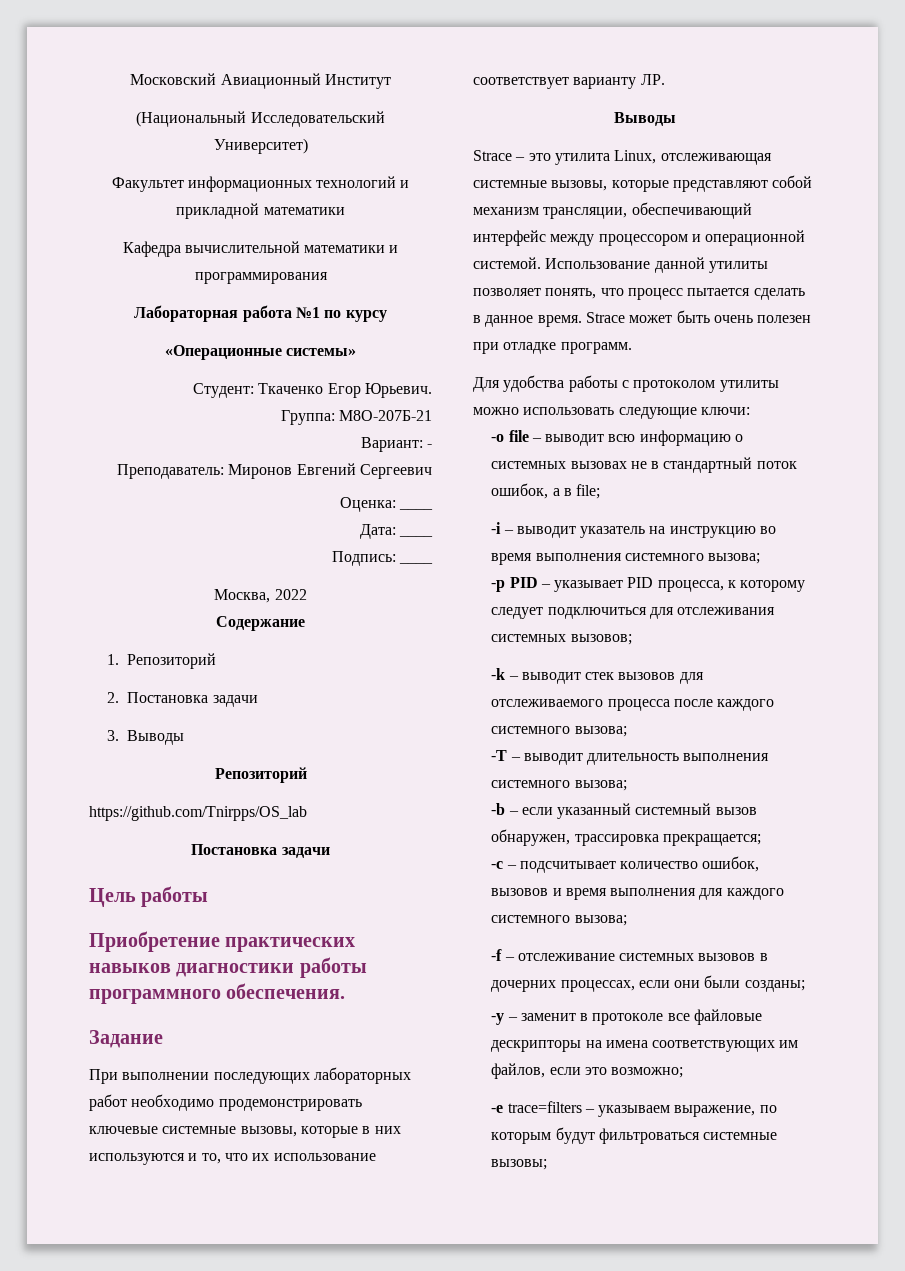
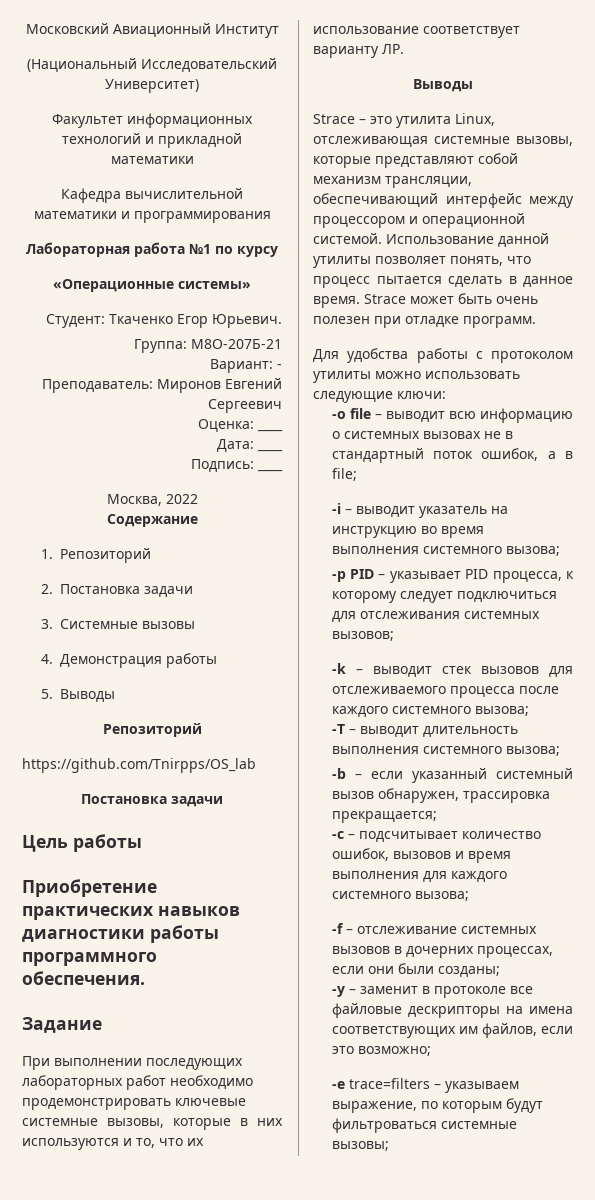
(120, 735) none -> [59,619,195,629] [40,653,217,668] [40,689,53,699] Системные вызовы // 4. Демонстрация работы // 5.

